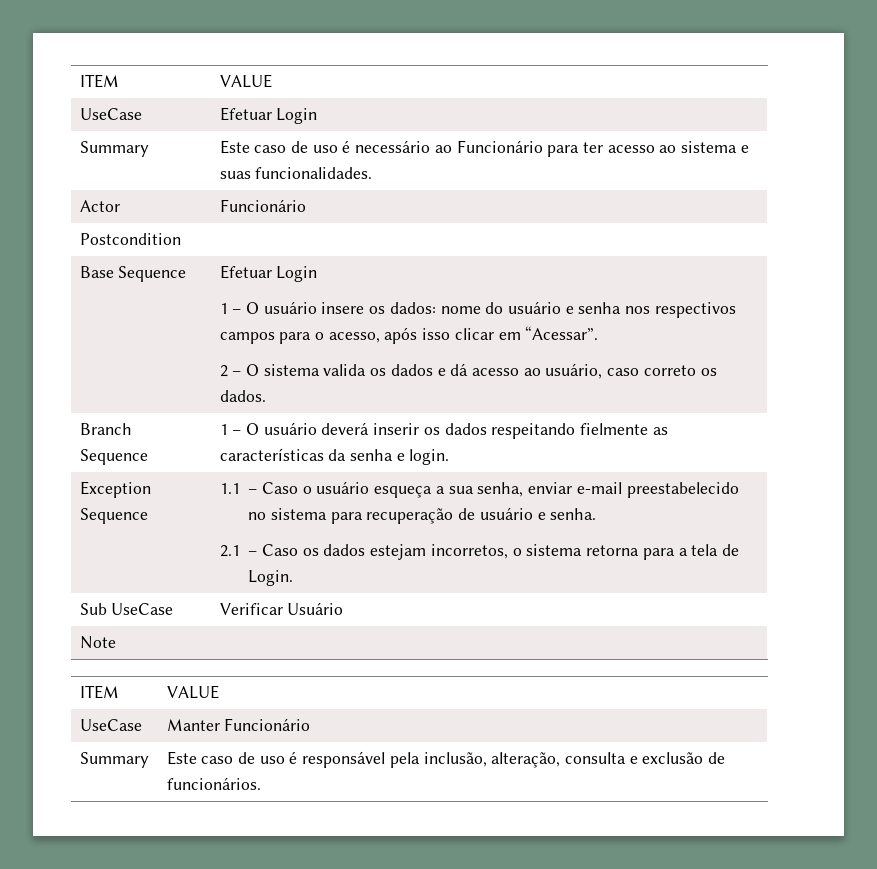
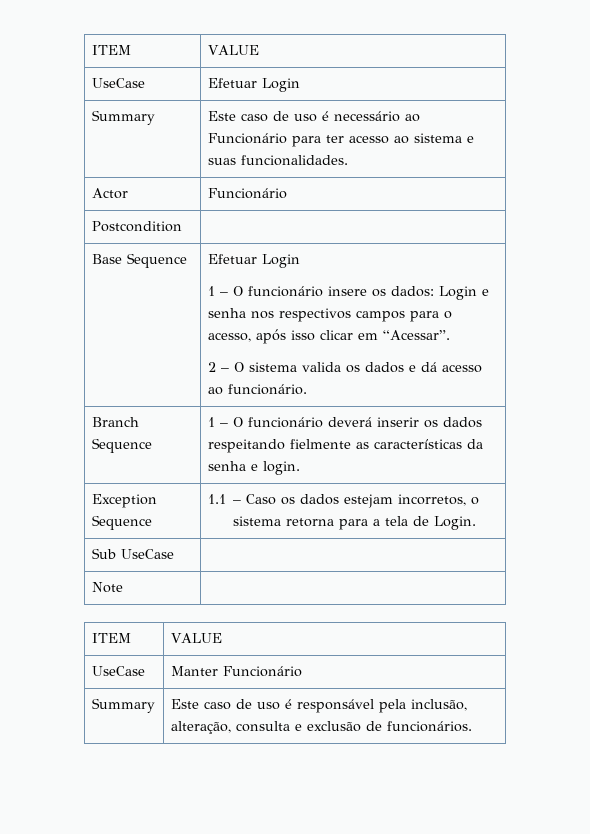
[263,301,317,314] usuário -> [247,286,323,297] funcionário
[440,301,562,314] nome do usuário -> [438,286,477,300] Login
[545,363,717,379] [219,390,266,402] usuário, caso correto os dados. -> [227,384,307,395] funcionário.
[263,422,317,435] usuário -> [247,417,323,428] funcionário
[302,481,739,498] [248,507,597,524] [219,544,298,557] o usuário esqueça a sua senha, enviar e-mail preestabelecido no sistema para recuperação de usuário e senha. // 2.1 – Caso -> (277, 499) none
[219,602,344,615] Verificar Usuário -> (174, 554) none

